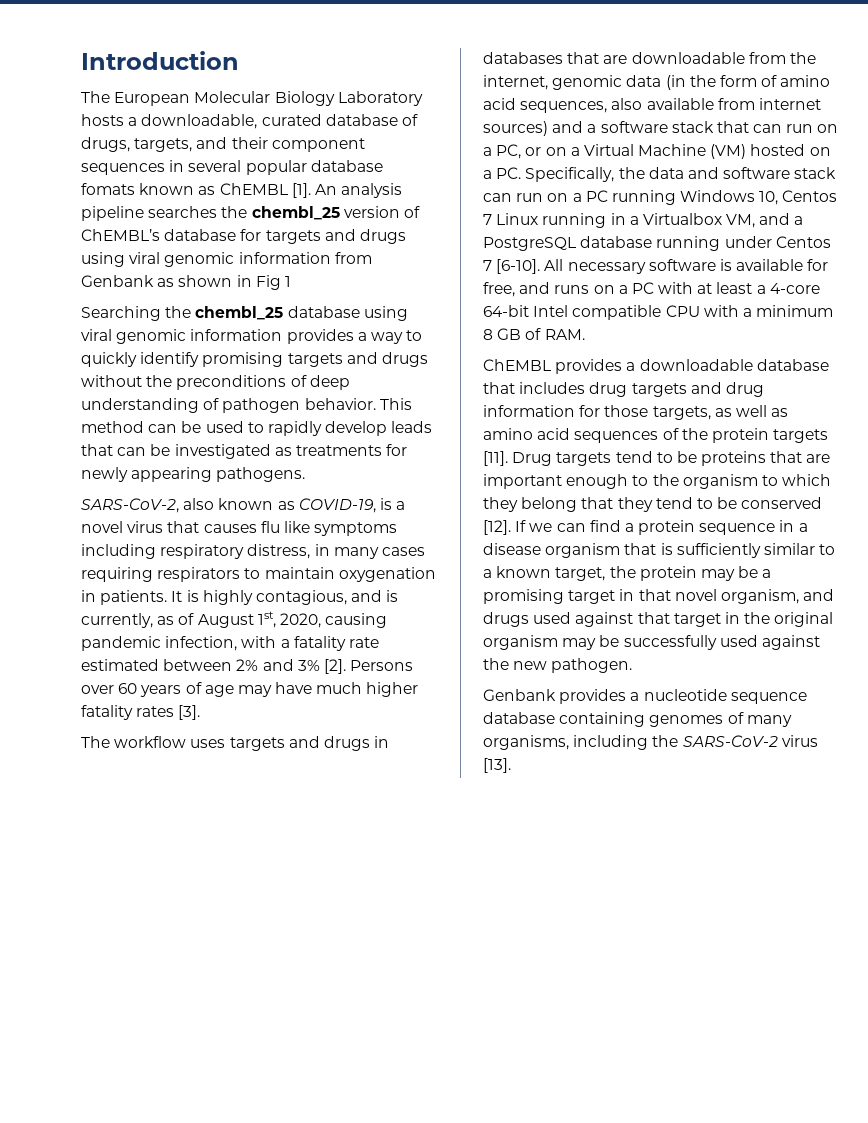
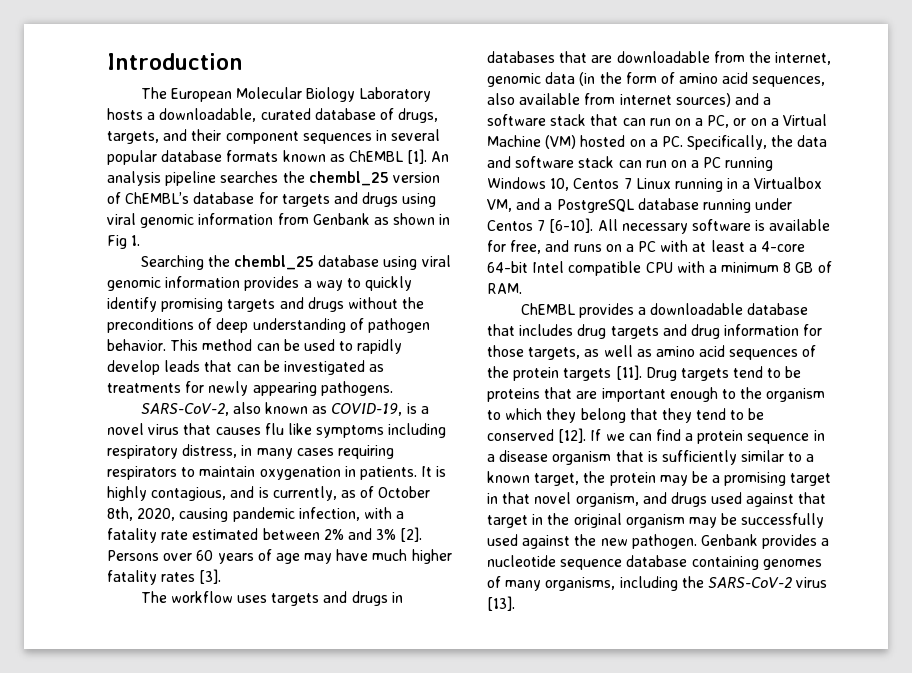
[81,183,135,195] fomats -> [226,150,279,162] formats
[284,276,291,287] 1 -> [131,235,141,246] 1.
[197,611,276,628] August 1st, -> [378,486,431,498] [107,507,133,521] October 8th,
(633, 665) // -> (697, 541) none

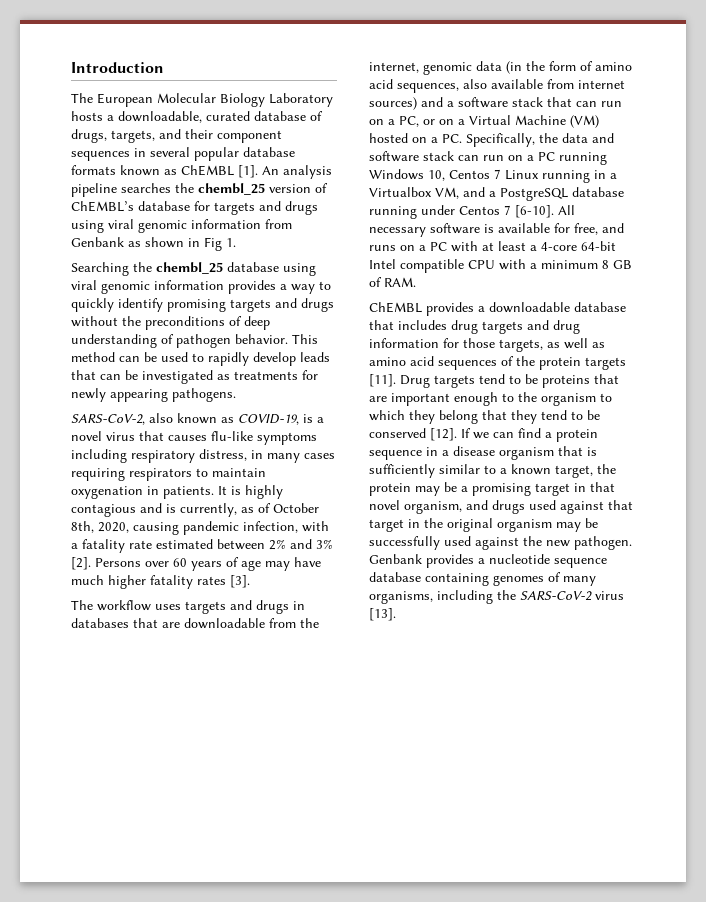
[264,423,312,435] flu like -> [211,431,253,441] flu-like
[151,487,227,501] contagious, -> [71,504,136,517] contagious

